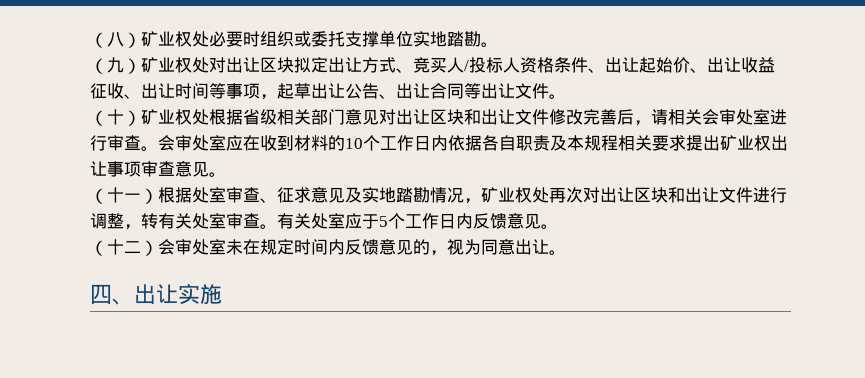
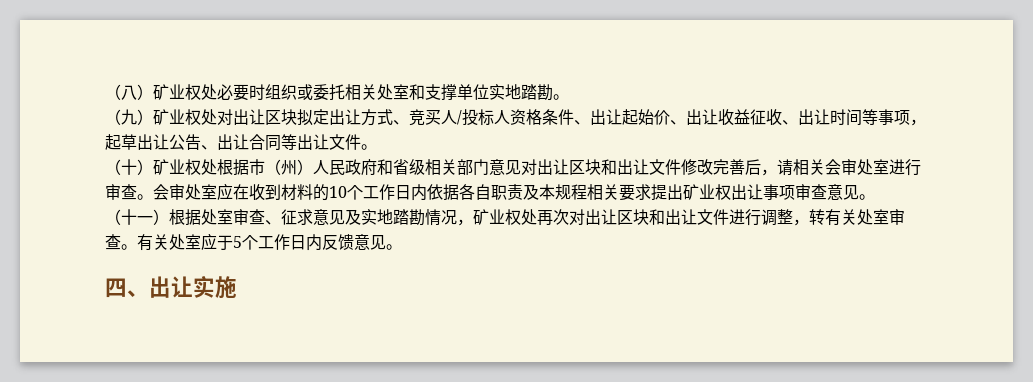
(345, 39) none -> [345,84,425,100] 相关处室和
(243, 117) none -> [249,159,393,176] 市（州）人民政府和
[90,239,566,256] // （十二）会审处室未在规定时间内反馈意见的，视为同意出让。 -> (402, 247) none

